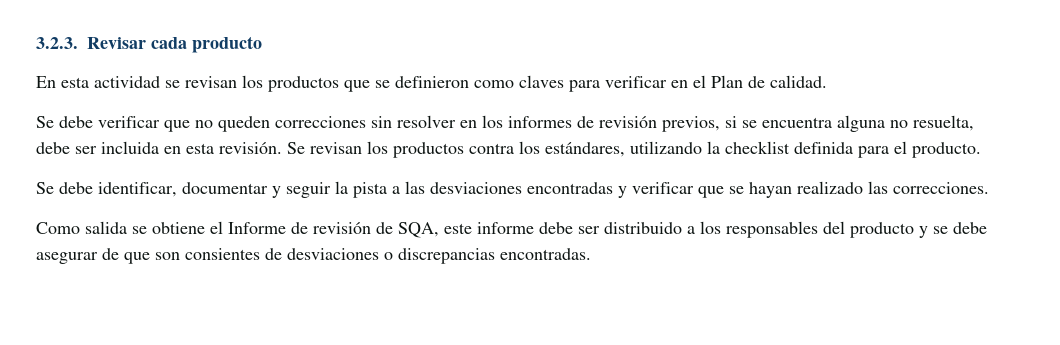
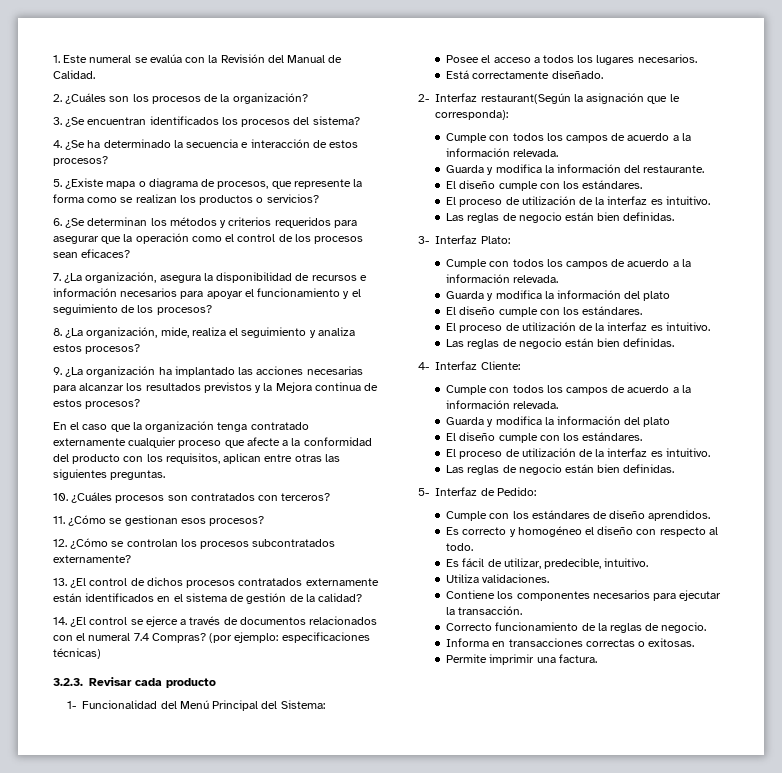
[36,36,262,53] [36,75,827,92] [36,115,974,132] [36,141,981,158] [36,181,989,198] [36,221,987,238] [36,248,591,264] 3.2.3. Revisar cada producto // En esta actividad se revisan los productos que se definieron como claves para verificar en el Plan de calidad. // Se debe verificar que no queden correcciones sin resolver en los informes de revisión previos, si se encuentra alguna no resuelta, debe ser incluida en esta revisión. Se revisan los productos contra los estándares, utilizando la checklist definida para el producto. // Se debe identificar, documentar y seguir la pista a las desviaciones encontradas y verificar que se hayan realizado las correcciones. // Como salida se obtiene el Informe de revisión de SQA, este informe debe ser distribuido a los responsables del producto y se debe asegurar de que son consientes de desviaciones o discrepancias encontradas. -> [53,54,343,63] [53,70,95,79] [53,93,308,104] [53,116,360,127] [53,139,359,150] [53,156,108,166] [53,178,363,189] [53,194,319,205] [53,217,357,228] [53,233,364,244] [53,249,131,258] [53,272,367,283] [53,288,361,299] [53,304,212,315] [53,327,355,338] [53,344,141,354] [53,366,363,377] [53,382,379,393] [53,399,141,409] [53,421,309,432] [53,437,372,448] [53,453,340,464] [53,469,166,480] [53,492,331,503] [53,515,265,526] [53,538,336,549] [53,555,131,563] [53,577,379,588] [53,593,363,604] [53,616,378,627] [53,632,370,643] [53,648,101,659] [53,677,216,688] [67,700,325,711] [446,54,697,65] [446,70,603,79] [418,93,680,104] [435,110,509,120] [446,133,691,143] [446,148,559,157] [446,164,705,175] [446,180,643,191] [446,196,710,207] [446,212,675,223] [418,235,510,244] [446,259,691,269] [446,274,559,283] [446,290,671,301] [446,306,643,317] [446,322,710,333] [446,338,675,349] [418,361,520,370] [446,385,691,395] [446,400,559,409] [446,416,671,427] [446,432,643,443] [446,448,710,459] [446,464,675,475] [418,487,536,496] [446,510,711,521] [446,526,718,537] [446,543,474,551] [446,558,649,569] [446,574,550,583] [446,590,722,601] [446,606,523,615] [446,622,707,633] [446,638,695,647] [446,654,597,665] 1. Este numeral se evalúa con la Revisión del Manual de Calidad. // 2. ¿Cuáles son los procesos de la organización? // 3. ¿Se encuentran identificados los procesos del sistema? // 4. ¿Se ha determinado la secuencia e interacción de estos procesos? // 5. ¿Existe mapa o diagrama de procesos, que represente la forma como se realizan los productos o servicios? // 6. ¿Se determinan los métodos y criterios requeridos para asegurar que la operación como el control de los procesos sean eficaces? // 7. ¿La organización, asegura la disponibilidad de recursos e información necesarios para apoyar el funcionamiento y el seguimiento de los procesos? // 8. ¿La organización, mide, realiza el seguimiento y analiza estos procesos? // 9. ¿La organización ha implantado las acciones necesarias para alcanzar los resultados previstos y la Mejora continua de estos procesos? // En el caso que la organización tenga contratado externamente cualquier proceso que afecte a la conformidad del producto con los requisitos, aplican entre otras las siguientes preguntas. // 10. ¿Cuáles procesos son contratados con terceros? // 11. ¿Cómo se gestionan esos procesos? // 12. ¿Cómo se controlan los procesos subcontratados externamente? // 13. ¿El control de dichos procesos contratados externamente están identificados en el sistema de gestión de la calidad? // 14. ¿El control se ejerce a través de documentos relacionados con el numeral 7.4 Compras? (por ejemplo: especificaciones técnicas) // 3.2.3. Revisar cada producto // 1- Funcionalidad del Menú Principal del Sistema: // Posee el acceso a todos los lugares necesarios. // Está correctamente diseñado. // 2- Interfaz restaurant(Según la asignación que le corresponda): // Cumple con todos los campos de acuerdo a la información relevada. // Guarda y modifica la información del restaurante. // El diseño cumple con los estándares. // El proceso de utilización de la interfaz es intuitivo. // Las reglas de negocio están bien definidas. // 3- Interfaz Plato: // Cumple con todos los campos de acuerdo a la información relevada. // Guarda y modifica la información del plato // El diseño cumple con los estándares. // El proceso de utilización de la interfaz es intuitivo. // Las reglas de negocio están bien definidas. // 4- Interfaz Cliente: // Cumple con todos los campos de acuerdo a la información relevada. // Guarda y modifica la información del plato // El diseño cumple con los estándares. // El proceso de utilización de la interfaz es intuitivo. // Las reglas de negocio están bien definidas. // 5- Interfaz de Pedido: // Cumple con los estándares de diseño aprendidos. // Es correcto y homogéneo el diseño con respecto al todo. // Es fácil de utilizar, predecible, intuitivo. // Utiliza validaciones. // Contiene los componentes necesarios para ejecutar la transacción. // Correcto funcionamiento de la reglas de negocio. // Informa en transacciones correctas o exitosas. // Permite imprimir una factura.

